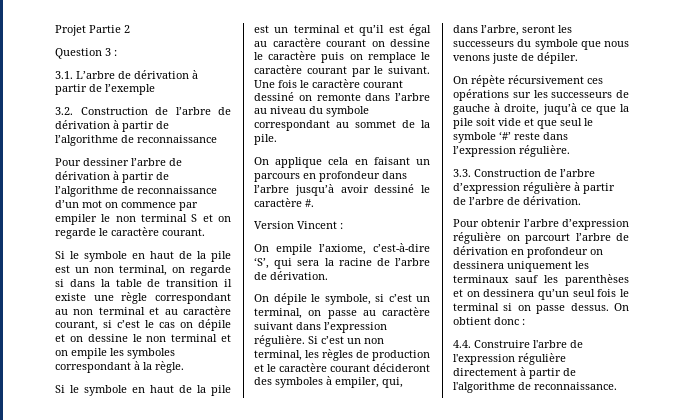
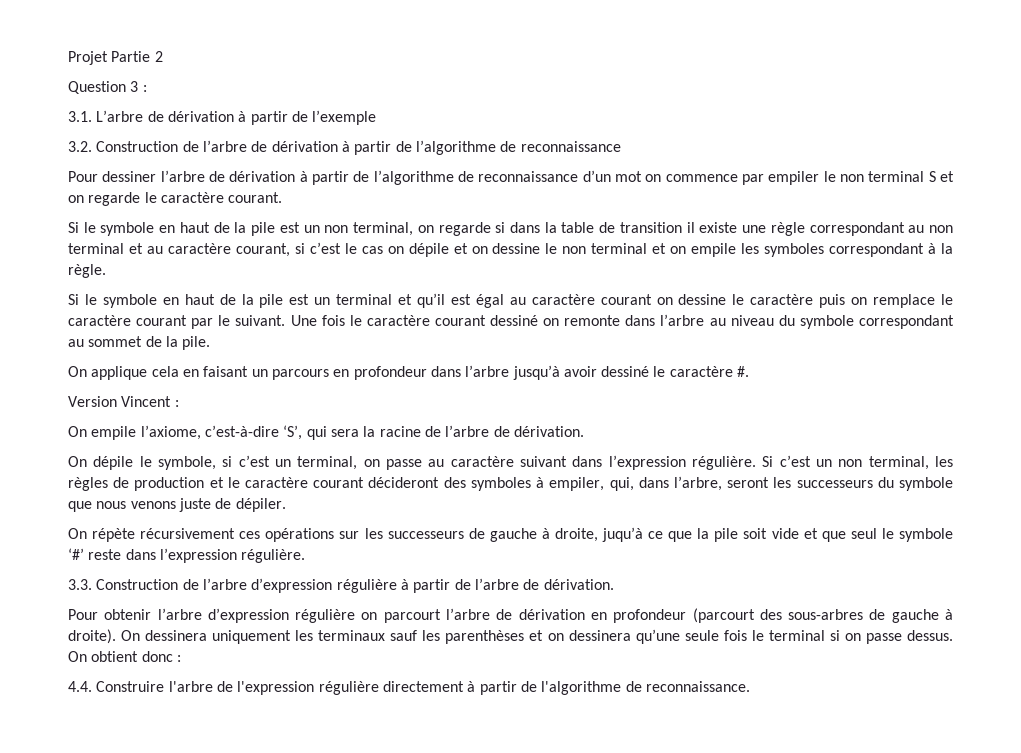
[590,249,603,255] on -> [692,608,953,623] [68,629,141,644] (parcourt des sous-arbres de gauche à droite). On
[538,289,595,300] qu’un seul -> [635,629,719,644] qu’une seule

